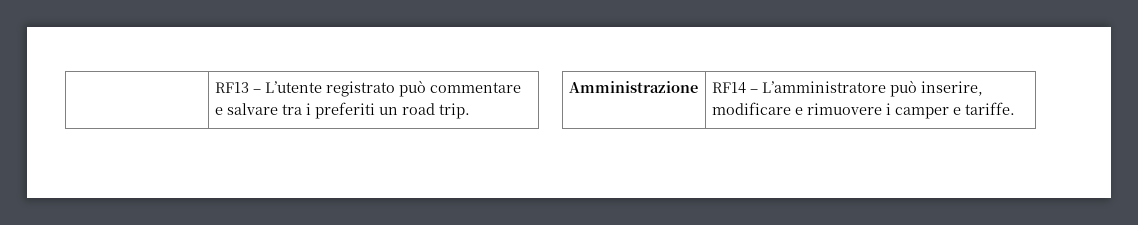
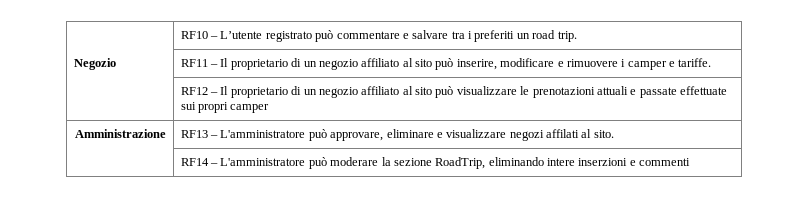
[214,82,249,93] | RF13 -> [180,31,208,39] | RF10
[568,81,698,93] [711,81,886,94] Amministrazione | RF14 – L’amministratore -> [73,58,116,70] [180,58,433,70] Negozio | RF11 – Il proprietario di un negozio affiliato al sito
(1015, 108) none -> [180,86,728,98] [180,102,270,113] [74,129,166,138] [180,129,614,141] [180,157,691,169] // | RF12 – Il proprietario di un negozio affiliato al sito può visualizzare le prenotazioni attuali e passate effettuate sui propri camper // Amministrazione | RF13 – L'amministratore può approvare, eliminare e visualizzare negozi affilati al sito. // | RF14 – L'amministratore può moderare la sezione RoadTrip, eliminando intere inserzioni e commenti

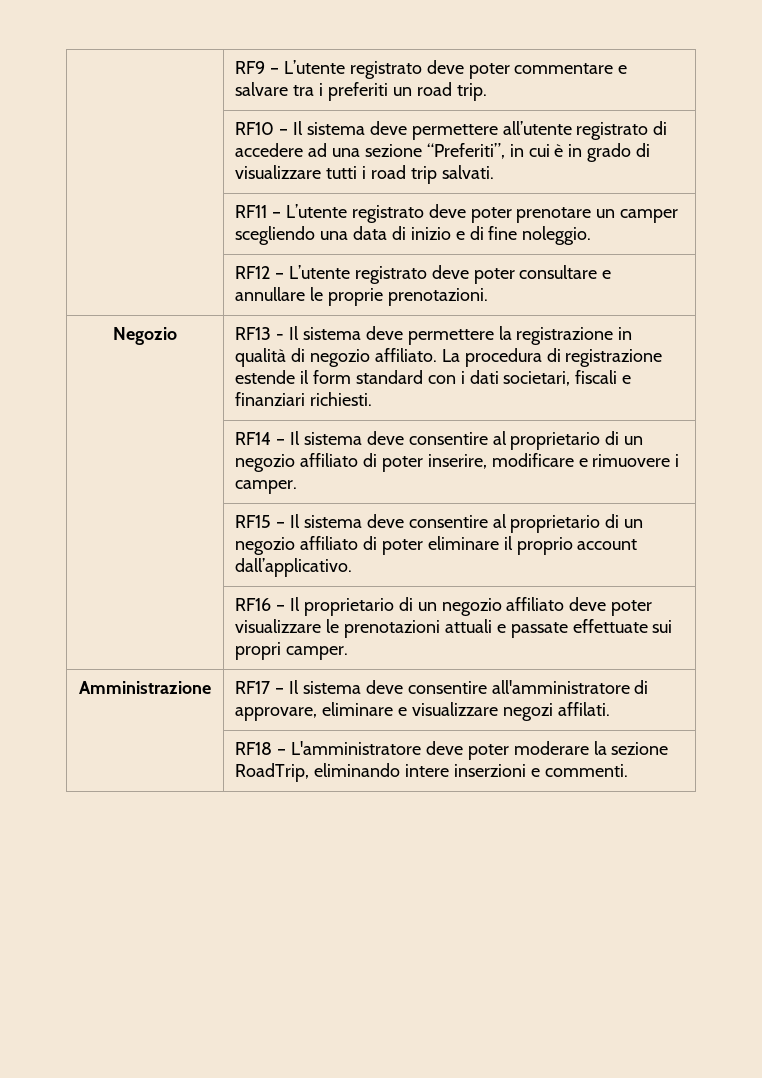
[180,30,334,42] | RF10 – L’utente registrato può -> [235,60,510,79] | RF9 – L’utente registrato deve poter
[73,58,116,70] [180,58,712,70] [180,86,454,98] Negozio | RF11 – Il proprietario di un negozio affiliato al sito può inserire, modificare e rimuovere i camper e tariffe. // | RF12 – Il proprietario di un negozio affiliato al sito può -> [235,121,668,140] [235,143,650,162] [235,165,494,184] [235,204,679,223] [235,226,592,245] [235,265,612,284] [235,287,488,306] [113,327,177,345] [235,326,633,345] [235,348,663,367] [235,370,632,386] [235,392,373,406] [235,431,644,450] [235,453,680,472] [235,480,298,494] [235,514,644,533] [235,536,638,555] [235,558,353,577] [235,597,653,616] | RF10 – Il sistema deve permettere all’utente registrato di accedere ad una sezione “Preferiti”, in cui è in grado di visualizzare tutti i road trip salvati. // | RF11 – L’utente registrato deve poter prenotare un camper scegliendo una data di inizio e di fine noleggio. // | RF12 – L’utente registrato deve poter consultare e annullare le proprie prenotazioni. // Negozio | RF13 - Il sistema deve permettere la registrazione in qualità di negozio affiliato. La procedura di registrazione estende il form standard con i dati societari, fiscali e finanziari richiesti. // | RF14 – Il sistema deve consentire al proprietario di un negozio affiliato di poter inserire, modificare e rimuovere i camper. // | RF15 – Il sistema deve consentire al proprietario di un negozio affiliato di poter eliminare il proprio account dall’applicativo. // | RF16 – Il proprietario di un negozio affiliato deve poter
[230,104,270,113] camper -> [286,646,349,660] camper.
[180,129,327,141] RF13 – L'amministratore può -> [235,680,649,694] RF17 – Il sistema deve consentire all'amministratore di
[546,129,614,138] [180,157,327,169] affilati al sito. // | RF14 – L'amministratore può -> [557,702,610,716] [235,741,509,760] affilati. // | RF18 – L'amministratore deve poter
[639,158,691,166] commenti -> [544,764,628,777] commenti.

